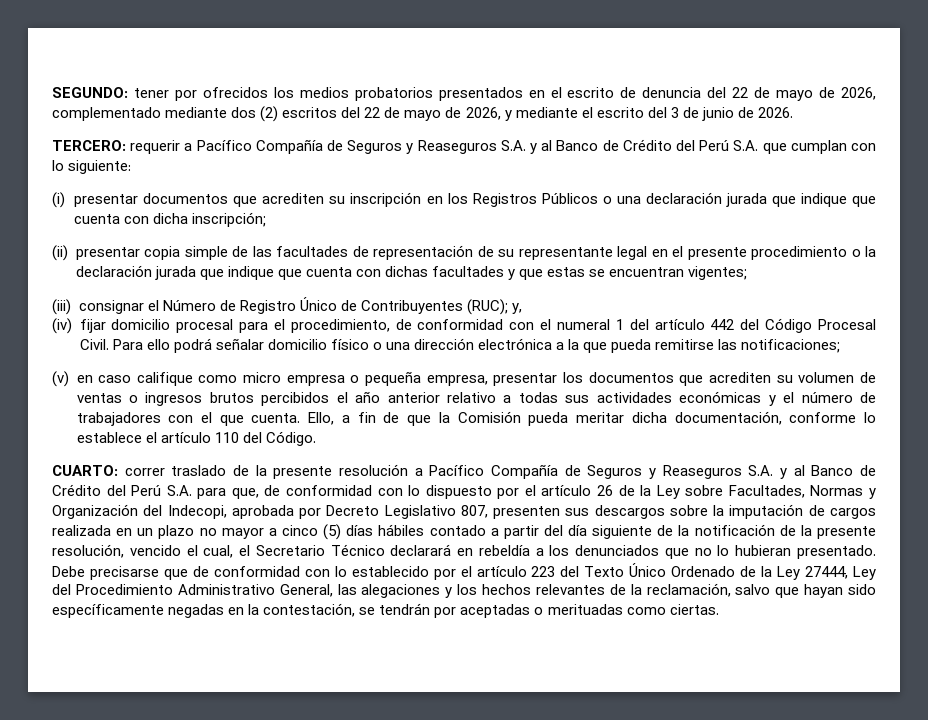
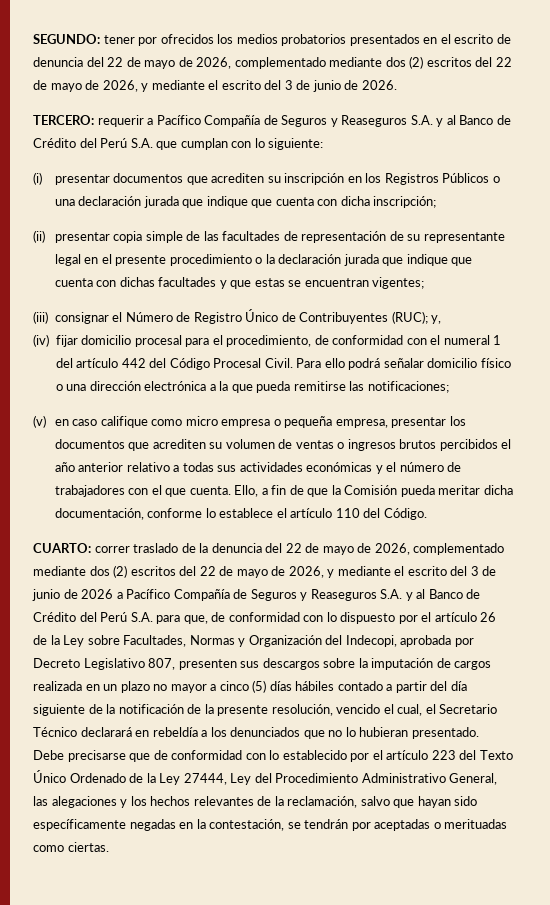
[273,464,408,479] presente resolución -> [211,543,505,555] [33,565,497,578] [32,589,114,601] denuncia del 22 de mayo de 2026, complementado mediante dos (2) escritos del 22 de mayo de 2026, y mediante el escrito del 3 de junio de 2026

